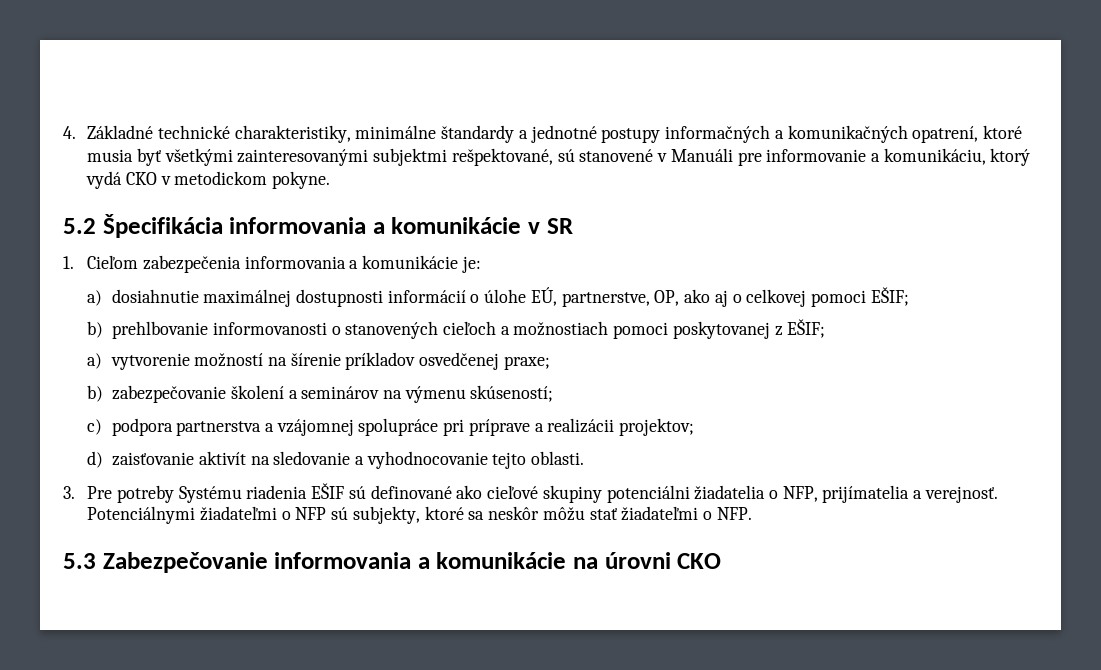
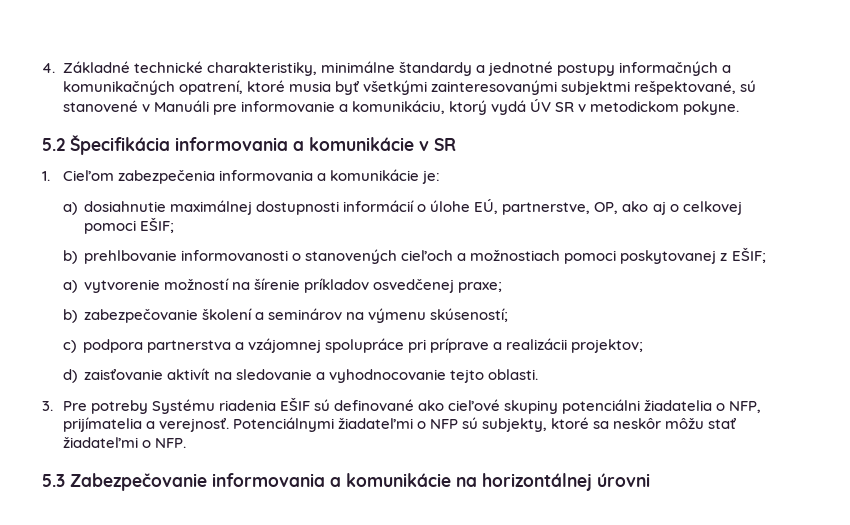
[126,172,158,185] CKO -> [529,98,575,112] ÚV SR
[604,552,722,569] úrovni CKO -> [482,473,650,491] horizontálnej úrovni

